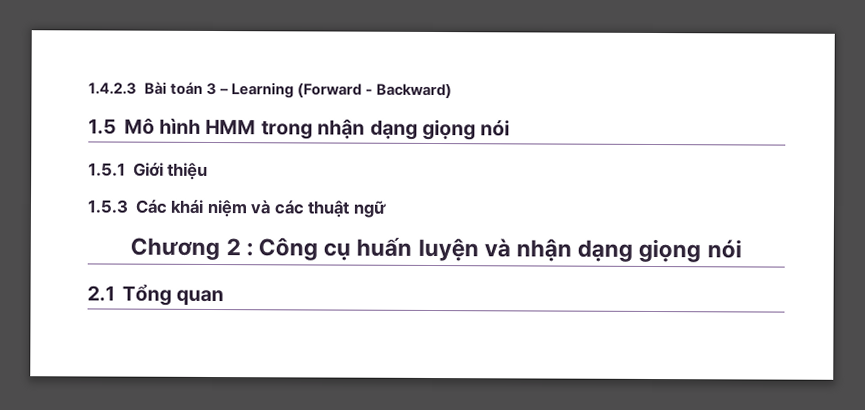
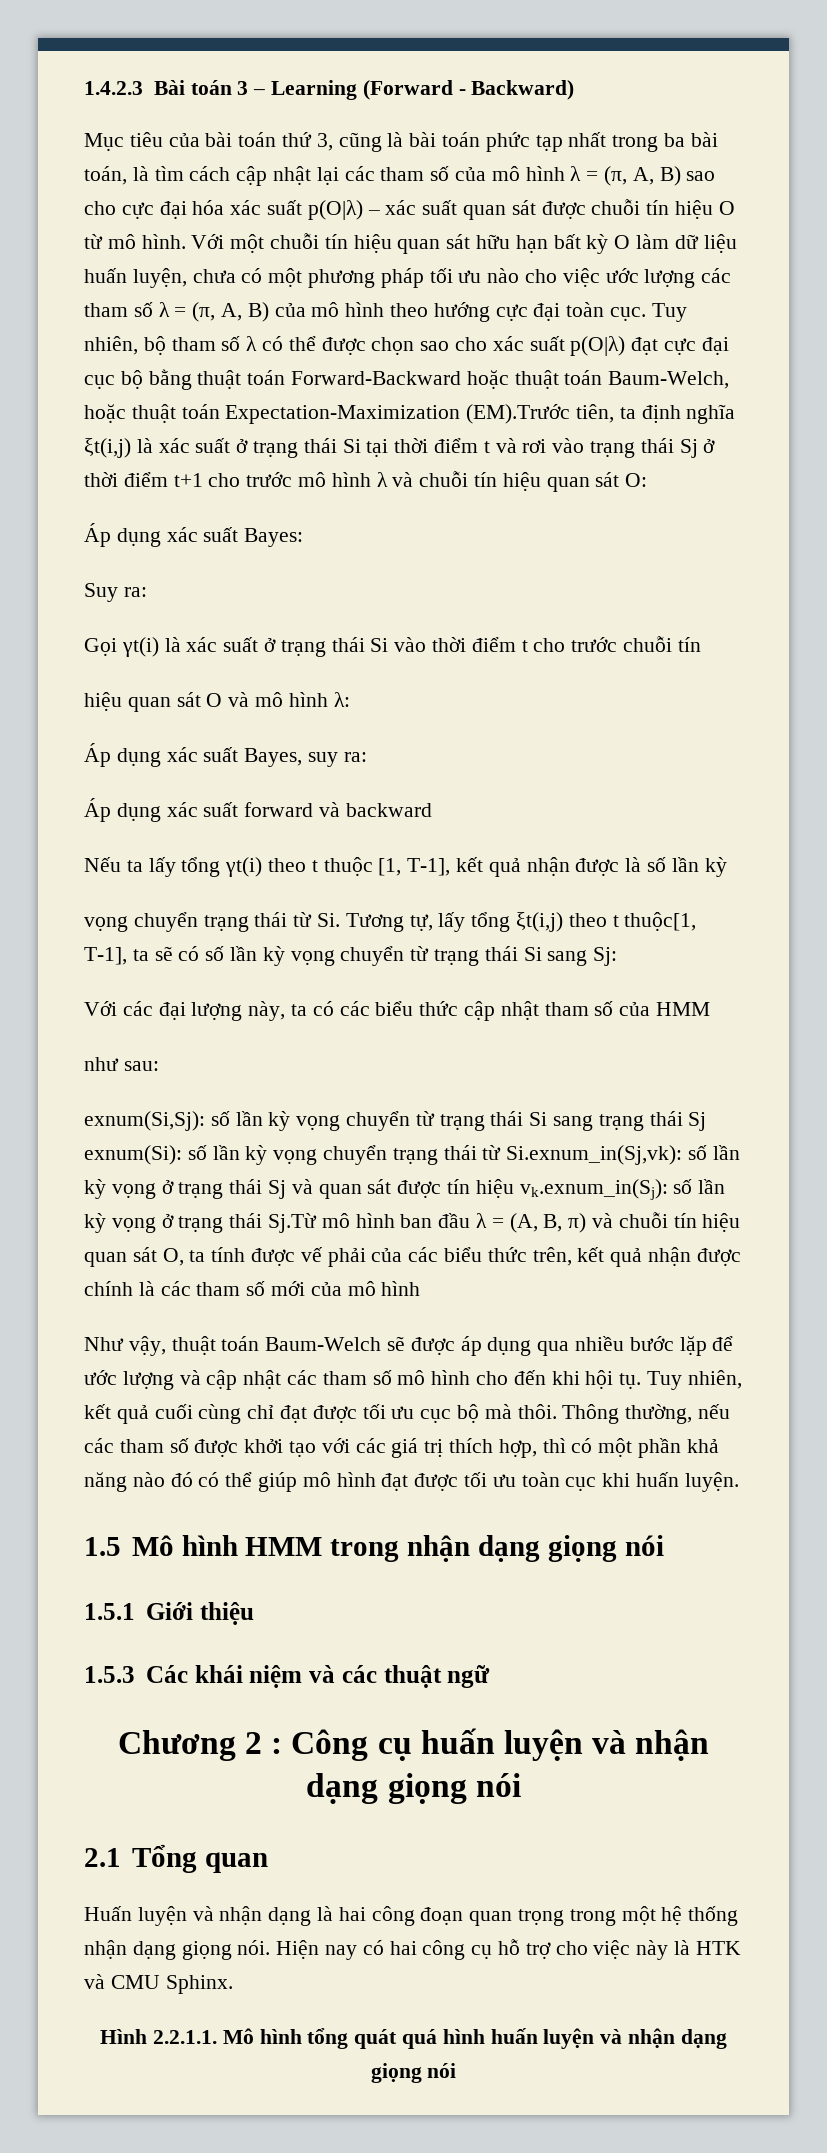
(452, 90) none -> [84,132,718,152] [84,166,716,186] [84,199,735,220] [84,233,737,254] [84,268,732,288] [84,302,687,322] [84,336,729,356] [84,369,730,390] [84,404,736,424] [84,438,716,458] [84,471,648,492] [84,523,304,547] [84,583,147,602] [84,636,701,657] [84,692,350,712] [84,743,367,767] [84,798,432,822] [84,857,727,877] [84,912,697,932] [84,946,618,966] [84,1001,711,1021] [84,1057,159,1071] [84,1111,707,1131] [84,1145,740,1165] [84,1179,726,1200] [84,1212,741,1233] [84,1247,741,1267] [84,1281,421,1296] [84,1336,734,1356] [84,1370,742,1390] [84,1404,731,1424] [84,1438,719,1458] [84,1472,739,1492] // Mục tiêu của bài toán thứ 3, cũng là bài toán phức tạp nhất trong ba bài toán, là tìm cách cập nhật lại các tham số của mô hình λ = (π, A, B) sao cho cực đại hóa xác suất p(O|λ) – xác suất quan sát được chuỗi tín hiệu O từ mô hình. Với một chuỗi tín hiệu quan sát hữu hạn bất kỳ O làm dữ liệu huấn luyện, chưa có một phương pháp tối ưu nào cho việc ước lượng các tham số λ = (π, A, B) của mô hình theo hướng cực đại toàn cục. Tuy nhiên, bộ tham số λ có thể được chọn sao cho xác suất p(O|λ) đạt cực đại cục bộ bằng thuật toán Forward-Backward hoặc thuật toán Baum-Welch, hoặc thuật toán Expectation-Maximization (EM).Trước tiên, ta định nghĩa ξt(i,j) là xác suất ở trạng thái Si tại thời điểm t và rơi vào trạng thái Sj ở thời điểm t+1 cho trước mô hình λ và chuỗi tín hiệu quan sát O: // Áp dụng xác suất Bayes: // Suy ra: // Gọi γt(i) là xác suất ở trạng thái Si vào thời điểm t cho trước chuỗi tín // hiệu quan sát O và mô hình λ: // Áp dụng xác suất Bayes, suy ra: // Áp dụng xác suất forward và backward // Nếu ta lấy tổng γt(i) theo t thuộc [1, T-1], kết quả nhận được là số lần kỳ // vọng chuyển trạng thái từ Si. Tương tự, lấy tổng ξt(i,j) theo t thuộc[1, T-1], ta sẽ có số lần kỳ vọng chuyển từ trạng thái Si sang Sj: // Với các đại lượng này, ta có các biểu thức cập nhật tham số của HMM // như sau: // exnum(Si,Sj): số lần kỳ vọng chuyển từ trạng thái Si sang trạng thái Sj exnum(Si): số lần kỳ vọng chuyển trạng thái từ Si.exnum_in(Sj,vk): số lần kỳ vọng ở trạng thái Sj và quan sát được tín hiệu vk.exnum_in(Sj): số lần kỳ vọng ở trạng thái Sj.Từ mô hình ban đầu λ = (A, B, π) và chuỗi tín hiệu quan sát O, ta tính được vế phải của các biểu thức trên, kết quả nhận được chính là các tham số mới của mô hình // Như vậy, thuật toán Baum-Welch sẽ được áp dụng qua nhiều bước lặp để ước lượng và cập nhật các tham số mô hình cho đến khi hội tụ. Tuy nhiên, kết quả cuối cùng chỉ đạt được tối ưu cục bộ mà thôi. Thông thường, nếu các tham số được khởi tạo với các giá trị thích hợp, thì có một phần khả năng nào đó có thể giúp mô hình đạt được tối ưu toàn cục khi huấn luyện.
(224, 297) none -> [84,1906,739,1926] [84,1939,741,1960] [84,1974,233,1994] [100,2028,727,2049] [370,2063,457,2083] // Huấn luyện và nhận dạng là hai công đoạn quan trọng trong một hệ thống nhận dạng giọng nói. Hiện nay có hai công cụ hỗ trợ cho việc này là HTK và CMU Sphinx. // Hình 2.2.1.1. Mô hình tổng quát quá hình huấn luyện và nhận dạng giọng nói

